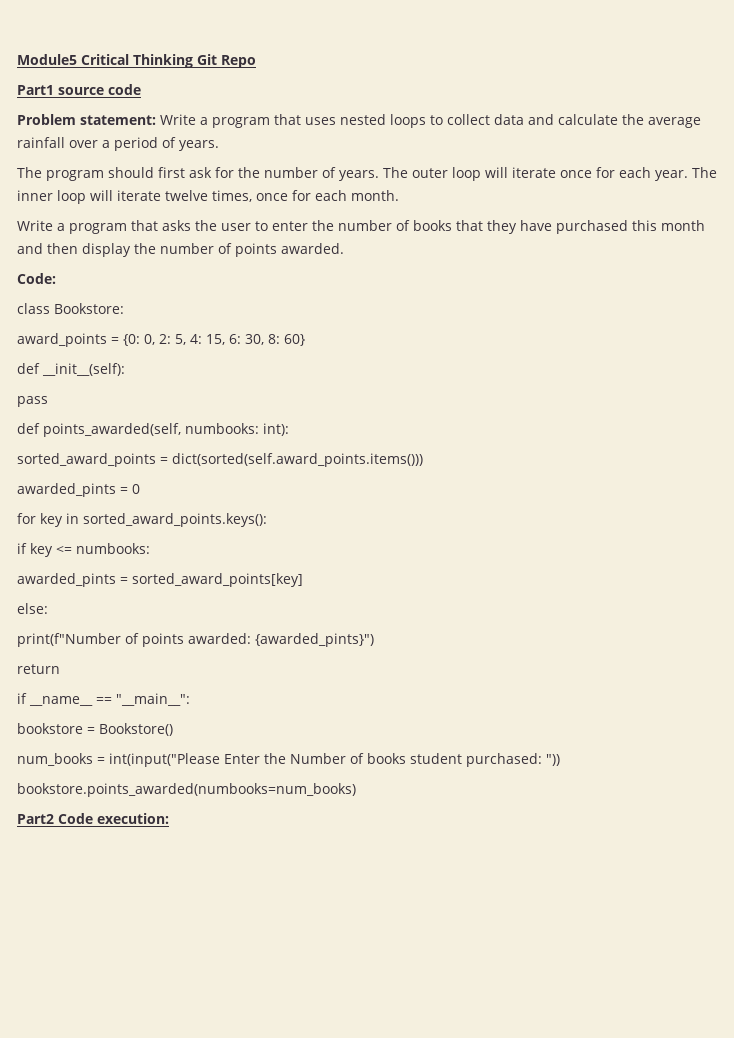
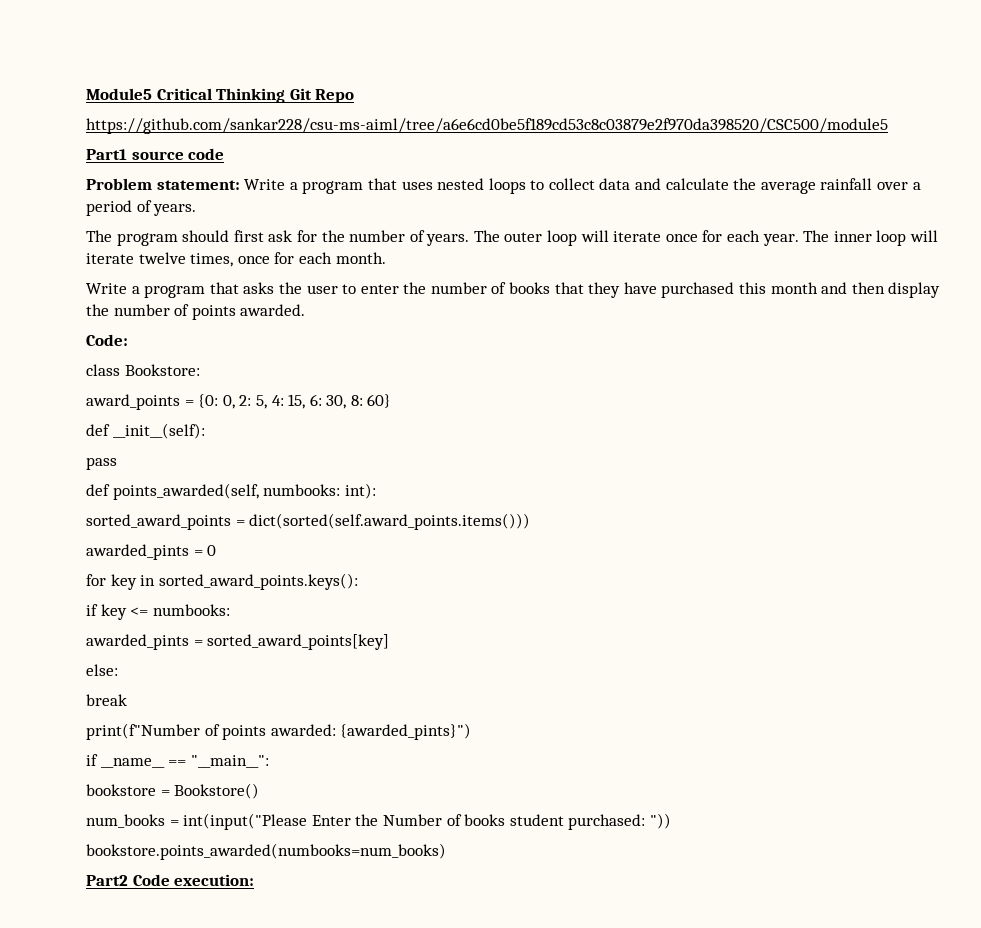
(256, 61) none -> [86,118,888,134] // https://github.com/sankar228/csu-ms-aiml/tree/a6e6cd0be5f189cd53c8c03879e2f970da398520/CSC500/module5
(48, 608) none -> [86,694,127,706] // break
[17,664,60,674] // return -> (472, 731) none

